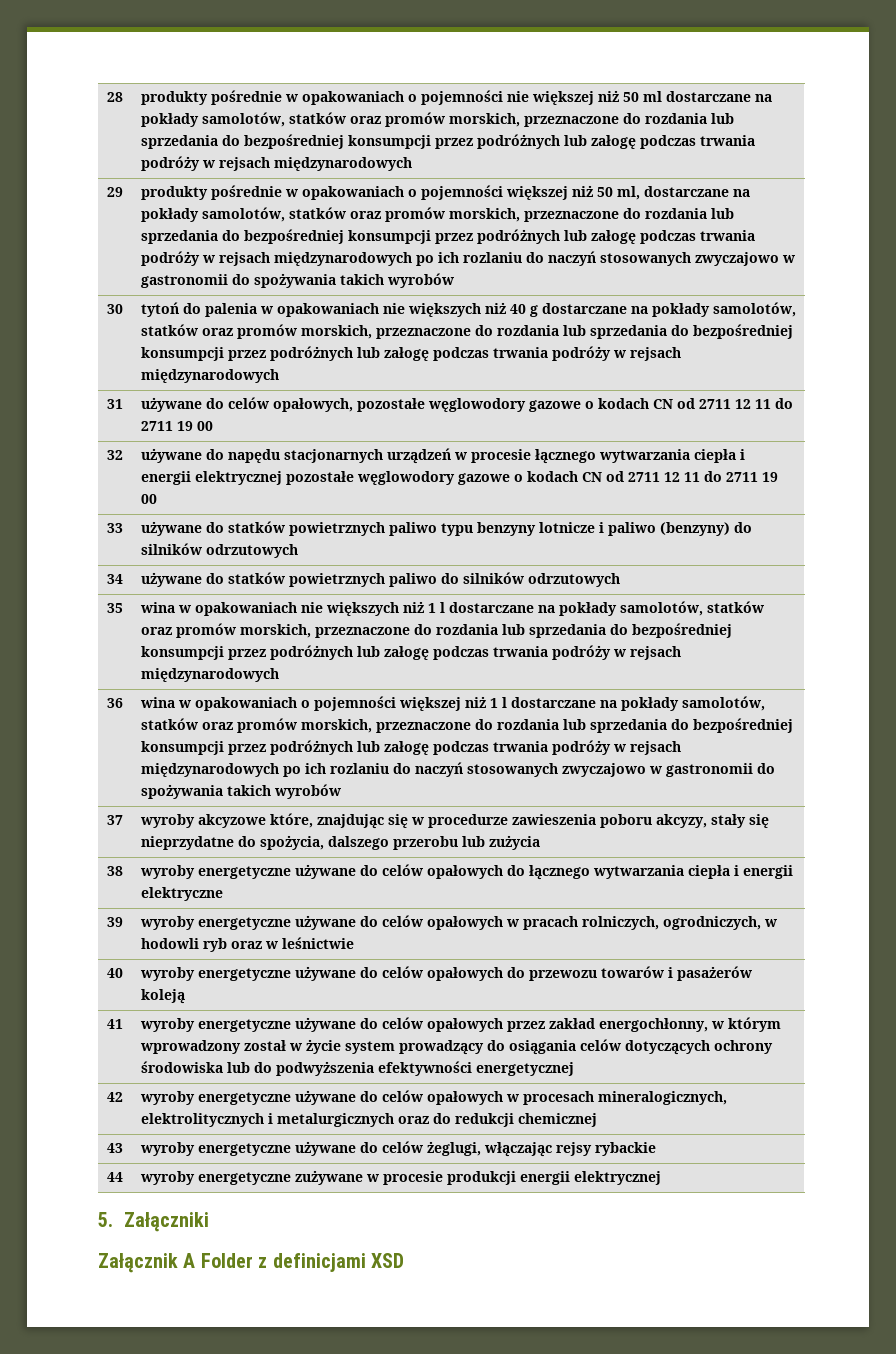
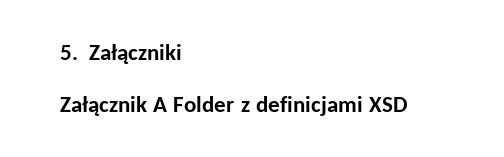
[106,92,123,102] [140,90,772,105] [140,112,734,127] [140,134,755,149] [140,156,412,171] [106,187,123,197] [140,185,750,200] [140,207,734,222] [140,229,755,244] [140,251,795,266] [140,273,454,288] [106,304,123,314] [140,302,796,317] [140,324,793,339] [140,346,681,361] [140,369,279,383] [106,399,123,409] [140,397,793,412] [140,421,213,431] [106,450,123,460] [140,448,745,464] [140,471,778,485] [140,494,157,504] [106,523,123,533] [140,521,752,536] [140,543,298,558] [106,574,123,584] [140,572,620,587] [106,603,123,613] [139,601,764,616] [140,623,732,638] [140,645,681,660] [140,668,279,682] [106,698,123,708] [139,696,765,711] [140,718,793,733] [140,740,681,755] [140,762,775,777] [140,784,341,799] [106,815,123,825] [139,813,769,829] [140,835,540,850] [106,866,123,876] [139,864,793,880] [140,887,223,901] [106,917,123,927] [139,915,777,930] [140,937,354,952] [106,968,123,978] [139,966,752,981] [140,989,185,1004] [106,1019,123,1029] [139,1017,781,1032] [139,1039,773,1055] [140,1061,574,1076] [106,1092,123,1102] [139,1090,727,1105] [140,1113,597,1127] [106,1143,123,1153] [139,1141,656,1157] [106,1172,123,1182] [139,1170,661,1185] 28 | produkty pośrednie w opakowaniach o pojemności nie większej niż 50 ml dostarczane na pokłady samolotów, statków oraz promów morskich, przeznaczone do rozdania lub sprzedania do bezpośredniej konsumpcji przez podróżnych lub załogę podczas trwania podróży w rejsach międzynarodowych // 29 | produkty pośrednie w opakowaniach o pojemności większej niż 50 ml, dostarczane na pokłady samolotów, statków oraz promów morskich, przeznaczone do rozdania lub sprzedania do bezpośredniej konsumpcji przez podróżnych lub załogę podczas trwania podróży w rejsach międzynarodowych po ich rozlaniu do naczyń stosowanych zwyczajowo w gastronomii do spożywania takich wyrobów // 30 | tytoń do palenia w opakowaniach nie większych niż 40 g dostarczane na pokłady samolotów, statków oraz promów morskich, przeznaczone do rozdania lub sprzedania do bezpośredniej konsumpcji przez podróżnych lub załogę podczas trwania podróży w rejsach międzynarodowych // 31 | używane do celów opałowych, pozostałe węglowodory gazowe o kodach CN od 2711 12 11 do 2711 19 00 // 32 | używane do napędu stacjonarnych urządzeń w procesie łącznego wytwarzania ciepła i energii elektrycznej pozostałe węglowodory gazowe o kodach CN od 2711 12 11 do 2711 19 00 // 33 | używane do statków powietrznych paliwo typu benzyny lotnicze i paliwo (benzyny) do silników odrzutowych // 34 | używane do statków powietrznych paliwo do silników odrzutowych // 35 | wina w opakowaniach nie większych niż 1 l dostarczane na pokłady samolotów, statków oraz promów morskich, przeznaczone do rozdania lub sprzedania do bezpośredniej konsumpcji przez podróżnych lub załogę podczas trwania podróży w rejsach międzynarodowych // 36 | wina w opakowaniach o pojemności większej niż 1 l dostarczane na pokłady samolotów, statków oraz promów morskich, przeznaczone do rozdania lub sprzedania do bezpośredniej konsumpcji przez podróżnych lub załogę podczas trwania podróży w rejsach międzynarodowych po ich rozlaniu do naczyń stosowanych zwyczajowo w gastronomii do spożywania takich wyrobów // 37 | wyroby akcyzowe które, znajdując się w procedurze zawieszenia poboru akcyzy, stały się nieprzydatne do spożycia, dalszego przerobu lub zużycia // 38 | wyroby energetyczne używane do celów opałowych do łącznego wytwarzania ciepła i energii elektryczne // 39 | wyroby energetyczne używane do celów opałowych w pracach rolniczych, ogrodniczych, w hodowli ryb oraz w leśnictwie // 40 | wyroby energetyczne używane do celów opałowych do przewozu towarów i pasażerów koleją // 41 | wyroby energetyczne używane do celów opałowych przez zakład energochłonny, w którym wprowadzony został w życie system prowadzący do osiągania celów dotyczących ochrony środowiska lub do podwyższenia efektywności energetycznej // 42 | wyroby energetyczne używane do celów opałowych w procesach mineralogicznych, elektrolitycznych i metalurgicznych oraz do redukcji chemicznej // 43 | wyroby energetyczne używane do celów żeglugi, włączając rejsy rybackie // 44 | wyroby energetyczne zużywane w procesie produkcji energii elektrycznej // -> (60, 52) none

